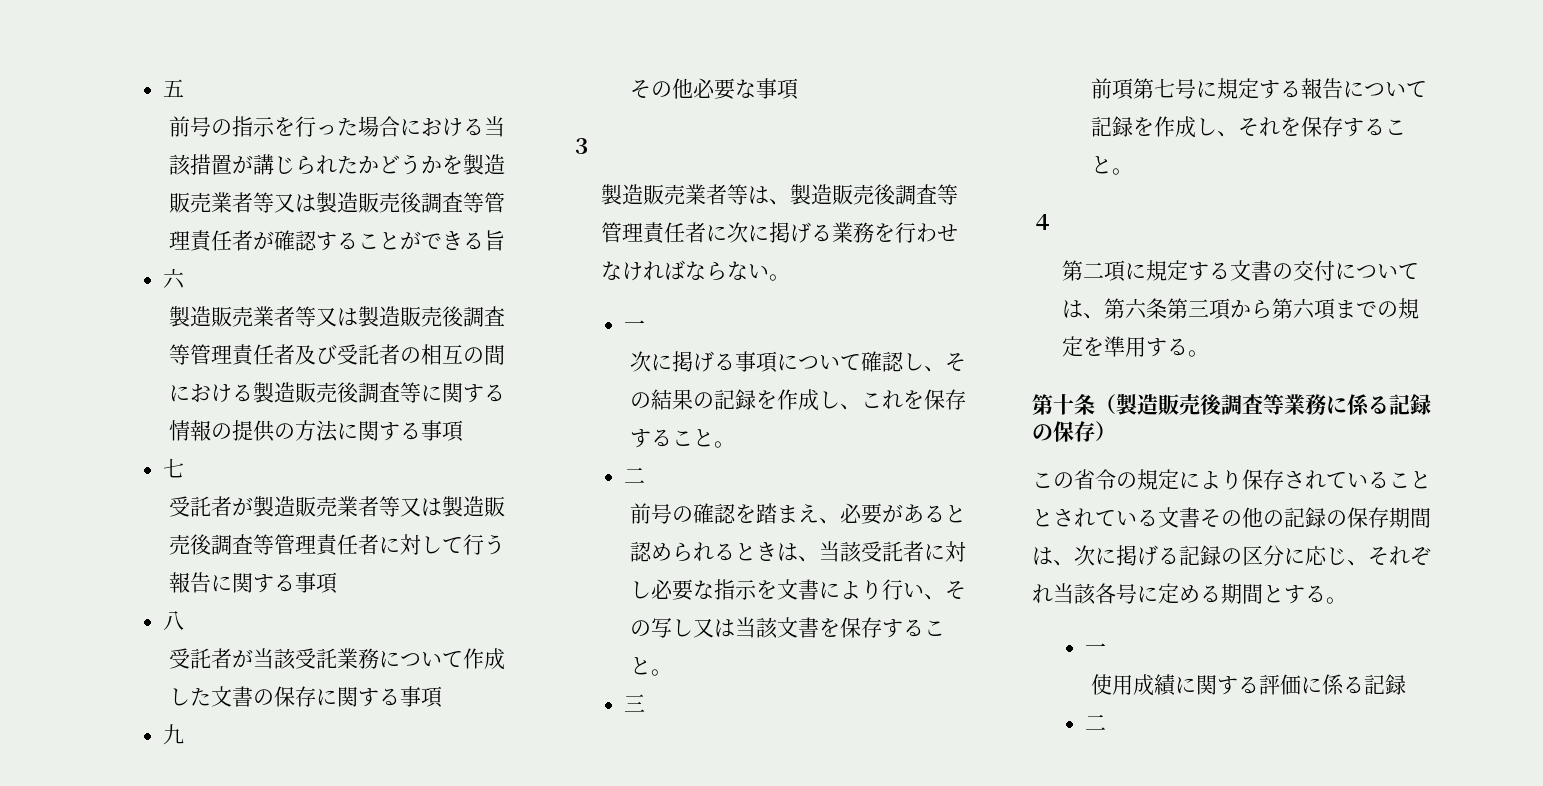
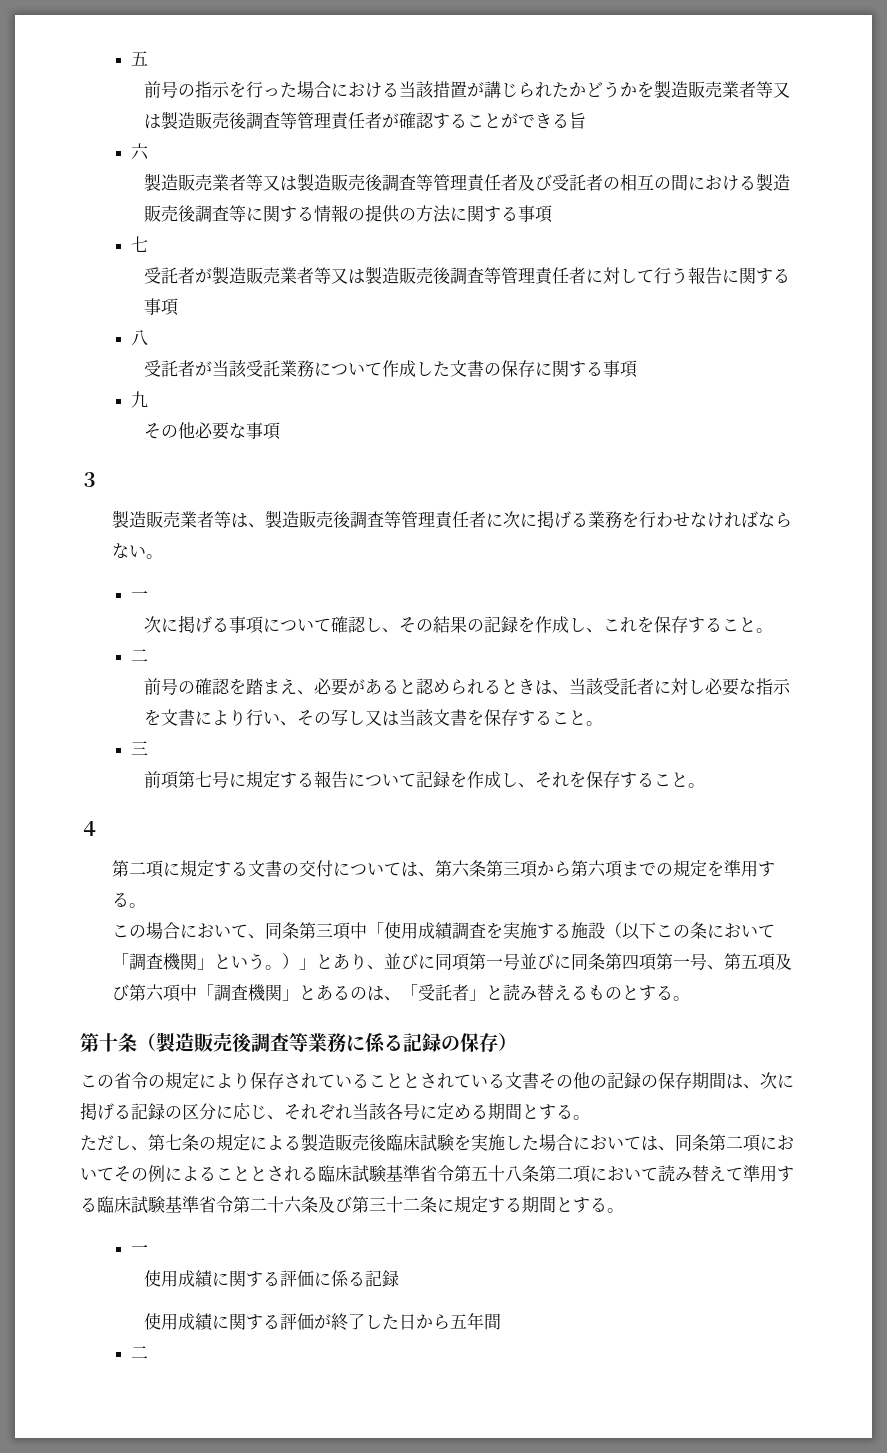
(1209, 353) none -> [112,922,776,940] [112,953,793,971] [112,984,691,1002] // この場合において、同条第三項中「使用成績調査を実施する施設（以下この条において「調査機関」という。）」とあり、並びに同項第一号並びに同条第四項第一号、第五項及び第六項中「調査機関」とあるのは、「受託者」と読み替えるものとする。
(1347, 600) none -> [80,1133,794,1152] [80,1165,794,1183] [80,1196,624,1214] // ただし、第七条の規定による製造販売後臨床試験を実施した場合においては、同条第二項においてその例によることとされる臨床試験基準省令第五十八条第二項において読み替えて準用する臨床試験基準省令第二十六条及び第三十二条に規定する期間とする。
(1407, 684) none -> [144,1312,502,1331] // 使用成績に関する評価が終了した日から五年間

